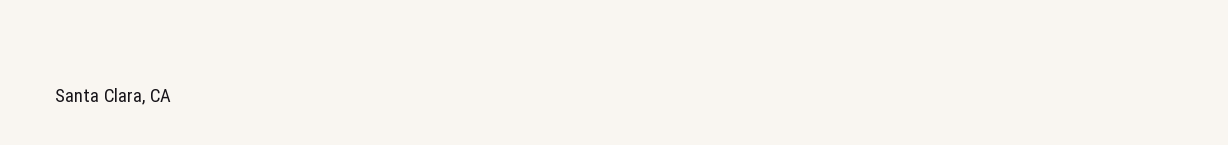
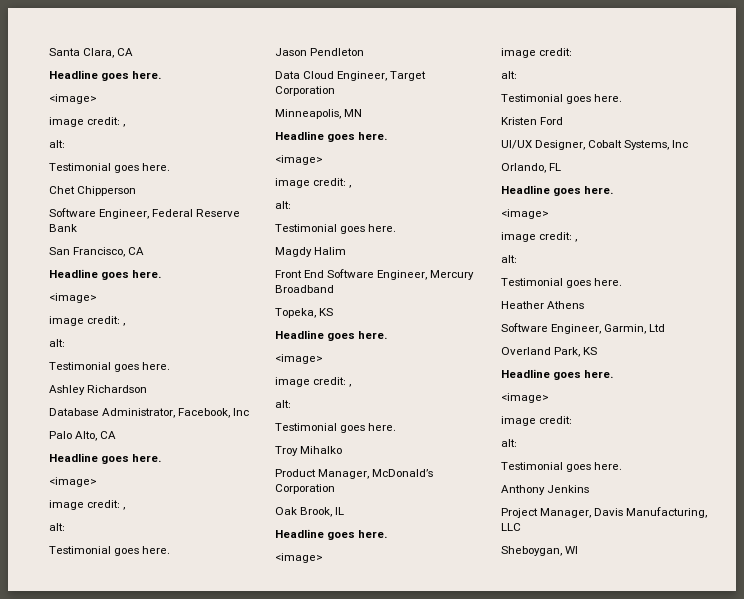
(171, 95) none -> [49,70,162,81] [49,94,97,104] [49,117,126,127] [49,140,65,148] [49,163,171,173] [49,186,137,196] [49,208,241,219] [49,224,77,232] [49,247,145,257] [49,269,162,280] [49,293,97,303] [49,316,126,326] [49,339,65,347] [49,362,171,372] [49,385,148,395] [49,408,250,418] [49,431,117,441] [49,453,162,464] [49,477,97,487] [49,500,126,510] [49,523,65,531] [49,546,171,556] [275,48,365,56] [275,71,427,81] [275,86,335,96] [275,109,363,119] [275,131,388,142] [275,155,323,165] [275,178,352,188] [275,201,291,209] [275,224,397,234] [275,247,347,257] [275,269,475,280] [275,285,334,293] [275,308,334,318] [275,330,388,341] [275,354,323,364] [275,377,352,387] [275,400,291,408] [275,423,397,433] [275,446,343,456] [275,469,434,479] [275,484,335,494] [275,507,345,517] [275,529,388,540] [275,553,323,563] [501,48,573,58] [501,71,517,79] [501,94,623,104] [501,117,564,125] [501,140,689,150] [501,163,562,173] [501,185,614,196] [501,209,549,219] [501,232,578,242] [501,255,517,263] [501,278,623,288] [501,301,585,309] [501,323,666,334] [501,347,598,357] [501,369,614,380] [501,393,549,403] [501,416,573,426] [501,439,517,447] [501,462,623,472] [501,485,590,495] [501,507,708,518] [501,523,521,531] [501,546,579,556] // Headline goes here. // <image> // image credit: , // alt: // Testimonial goes here. // Chet Chipperson // Software Engineer, Federal Reserve Bank // San Francisco, CA // Headline goes here. // <image> // image credit: , // alt: // Testimonial goes here. // Ashley Richardson // Database Administrator, Facebook, Inc // Palo Alto, CA // Headline goes here. // <image> // image credit: , // alt: // Testimonial goes here. // Jason Pendleton // Data Cloud Engineer, Target Corporation // Minneapolis, MN // Headline goes here. // <image> // image credit: , // alt: // Testimonial goes here. // Magdy Halim // Front End Software Engineer, Mercury Broadband // Topeka, KS // Headline goes here. // <image> // image credit: , // alt: // Testimonial goes here. // Troy Mihalko // Product Manager, McDonald’s Corporation // Oak Brook, IL // Headline goes here. // <image> // image credit: // alt: // Testimonial goes here. // Kristen Ford // UI/UX Designer, Cobalt Systems, Inc // Orlando, FL // Headline goes here. // <image> // image credit: , // alt: // Testimonial goes here. // Heather Athens // Software Engineer, Garmin, Ltd // Overland Park, KS // Headline goes here. // <image> // image credit: // alt: // Testimonial goes here. // Anthony Jenkins // Project Manager, Davis Manufacturing, LLC // Sheboygan, WI

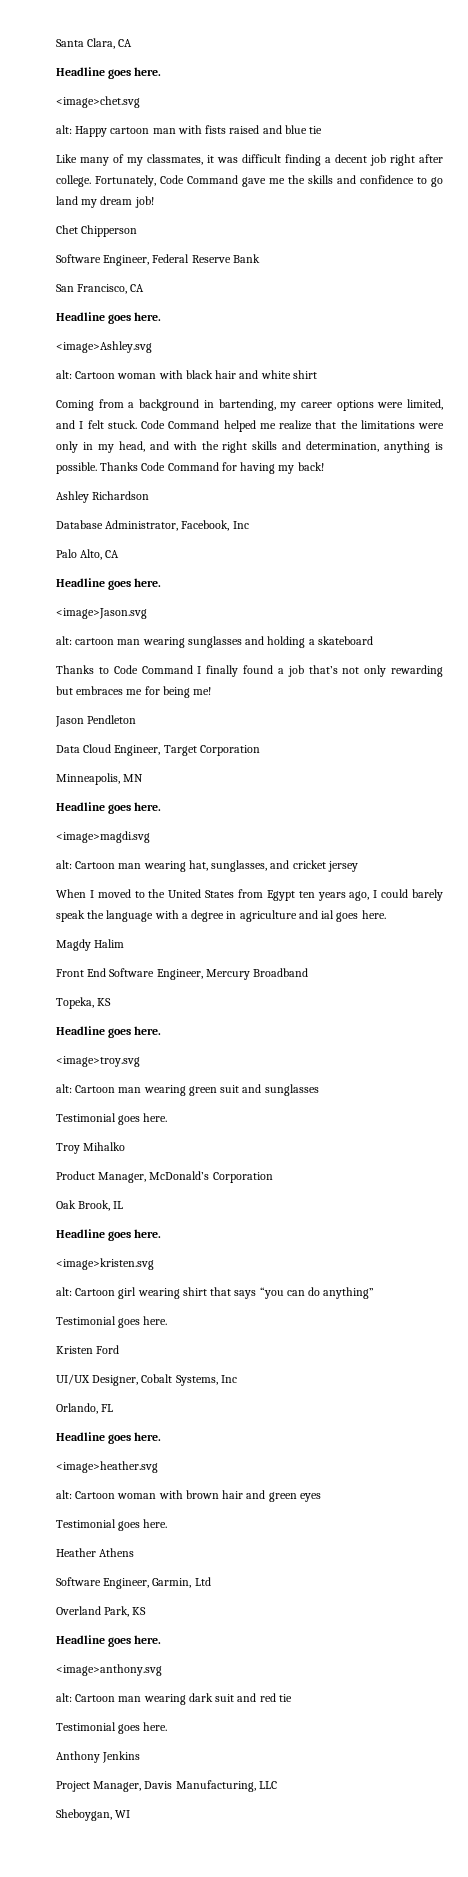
[49,94,97,104] [49,117,126,127] [49,140,65,148] [49,163,171,173] <image> // image credit: , // alt: // Testimonial goes here. -> [56,96,140,108] [56,125,323,137] [56,154,443,166] [56,175,443,187] [56,196,154,208] <image>chet.svg // alt: Happy cartoon man with fists raised and blue tie // Like many of my classmates, it was difficult finding a decent job right after college. Fortunately, Code Command gave me the skills and confidence to go land my dream job!
[49,293,97,303] [49,316,126,326] [49,339,65,347] [49,362,171,372] <image> // image credit: , // alt: // Testimonial goes here. -> [56,341,152,353] [56,370,317,379] [56,399,443,411] [56,420,444,432] [56,441,443,453] [56,462,324,474] <image>Ashley.svg // alt: Cartoon woman with black hair and white shirt // Coming from a background in bartending, my career options were limited, and I felt stuck. Code Command helped me realize that the limitations were only in my head, and with the right skills and determination, anything is possible. Thanks Code Command for having my back!
[49,477,97,487] [49,500,126,510] [49,523,65,531] [49,546,171,556] <image> // image credit: , // alt: // Testimonial goes here. -> [56,608,147,619] [56,636,373,648] [56,665,443,677] [56,686,212,698] <image>Jason.svg // alt: cartoon man wearing sunglasses and holding a skateboard // Thanks to Code Command I finally found a job that’s not only rewarding but embraces me for being me!
[275,155,323,165] [275,178,352,188] [275,201,291,209] [275,224,337,232] <image> // image credit: , // alt: // Testimonial -> [56,831,150,843] [56,860,358,872] [56,889,443,901] [56,910,335,922] <image>magdi.svg // alt: Cartoon man wearing hat, sunglasses, and cricket jersey // When I moved to the United States from Egypt ten years ago, I could barely speak the language with a degree in agriculture and ial
[275,354,323,364] [275,377,352,387] [275,400,291,408] <image> // image credit: , // alt: -> [56,1056,140,1067] [56,1084,319,1096] <image>troy.svg // alt: Cartoon man wearing green suit and sunglasses
[275,553,323,563] [501,48,573,58] [501,71,517,79] <image> // image credit: // alt: -> [56,1258,154,1270] [56,1287,375,1299] <image>kristen.svg // alt: Cartoon girl wearing shirt that says “you can do anything”
[501,209,549,219] [501,232,578,242] [501,255,517,263] <image> // image credit: , // alt: -> [56,1461,158,1473] [56,1490,321,1502] <image>heather.svg // alt: Cartoon woman with brown hair and green eyes
[501,393,549,403] [501,416,573,426] [501,439,517,447] <image> // image credit: // alt: -> [56,1664,162,1676] [56,1693,292,1705] <image>anthony.svg // alt: Cartoon man wearing dark suit and red tie

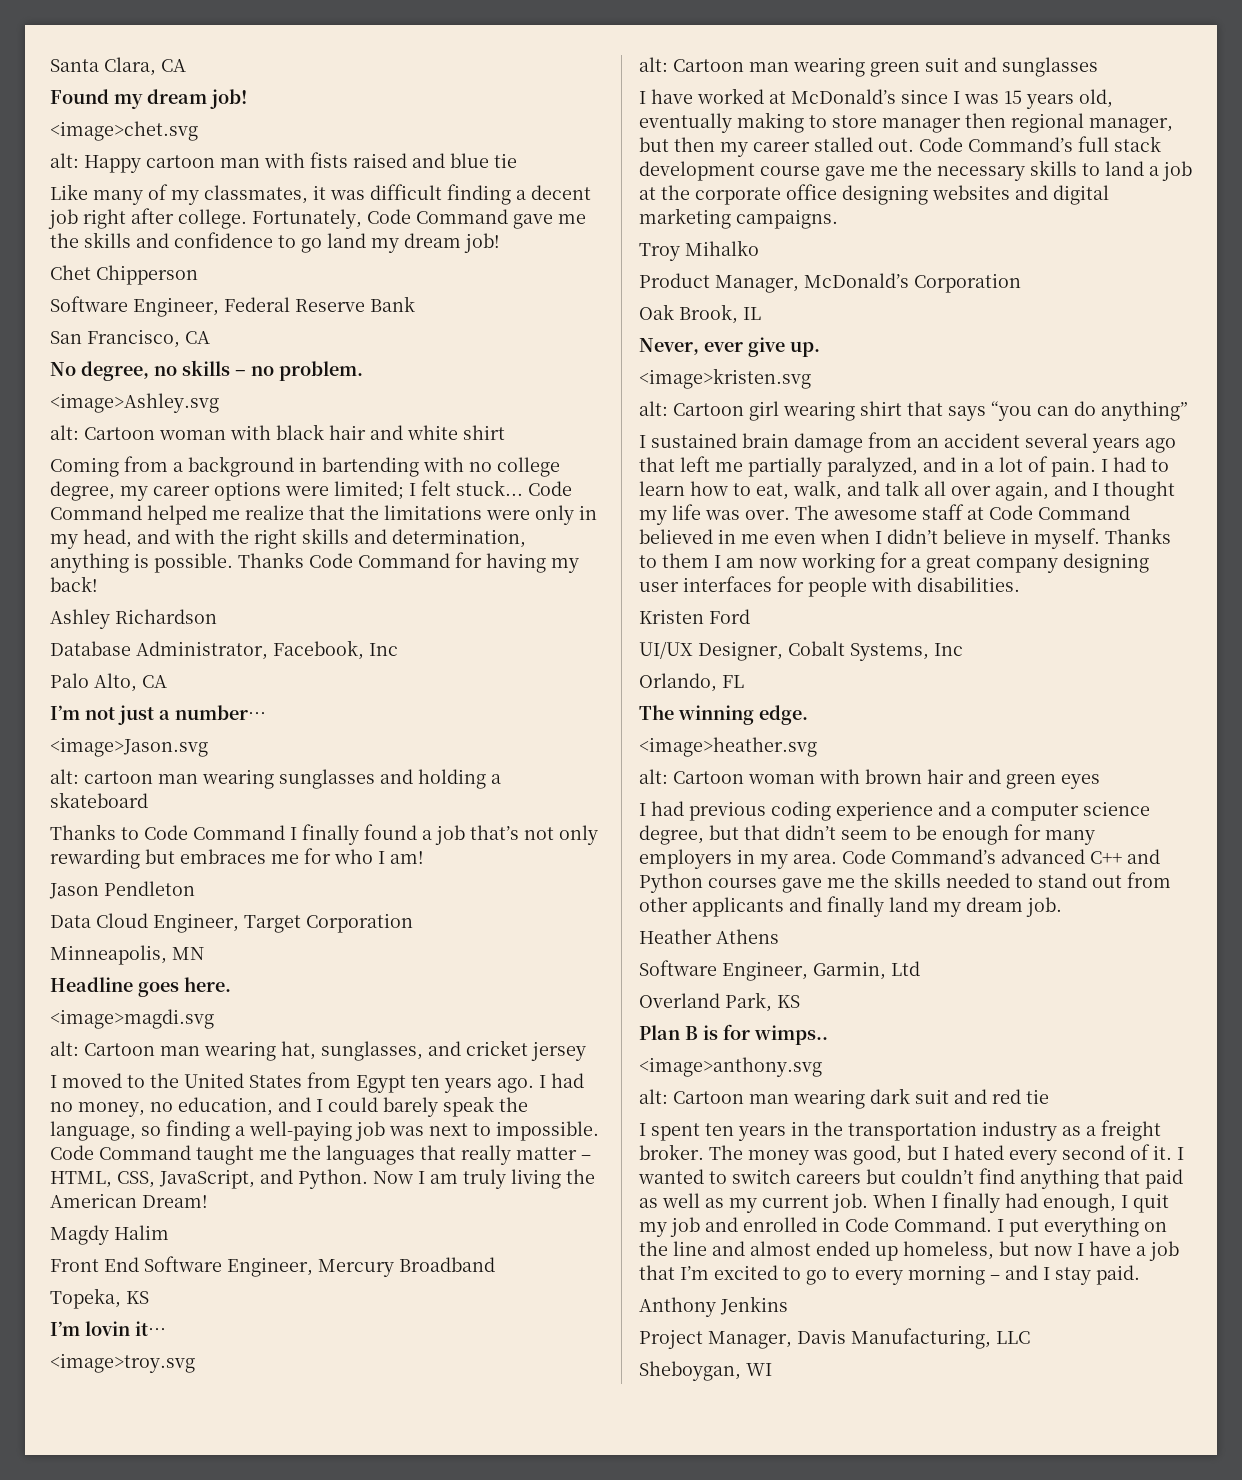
[56,67,162,79] Headline goes here. -> [50,89,247,109] Found my dream job!
[56,312,162,324] Headline goes here. -> [50,360,363,381] No degree, no skills – no problem.
[218,399,276,411] bartending, -> [322,457,560,477] [50,481,115,501] bartending with no college degree,
[406,399,443,410] [56,420,75,429] limited, and -> [334,481,404,500] limited;
[107,420,137,429] stuck. -> [456,480,523,496] stuck...
[56,578,162,590] Headline goes here. -> [50,705,266,725] I’m not just a number…
[162,686,212,698] being me! -> [334,849,424,864] who I am!
[56,889,86,898] When -> (586, 1051) none
[349,891,370,901] ago, -> [497,1073,584,1093] [50,1097,311,1117] ago. I had no money, no education, and
[106,910,386,922] language with a degree in agriculture and ial goes here. -> [50,1120,599,1141] [50,1145,591,1165] [50,1169,595,1189] [50,1193,208,1208] language, so finding a well-paying job was next to impossible. Code Command taught me the languages that really matter – HTML, CSS, JavaScript, and Python. Now I am truly living the American Dream!
[56,1026,162,1038] Headline goes here. -> [50,1321,166,1336] I’m lovin it…
[56,1113,168,1125] Testimonial goes here. -> [639,88,1113,109] [639,112,1173,133] [639,136,1161,157] [639,160,1192,181] [639,184,1109,205] [639,208,838,229] I have worked at McDonald’s since I was 15 years old, eventually making to store manager then regional manager, but then my career stalled out. Code Command’s full stack development course gave me the necessary skills to land a job at the corporate office designing websites and digital marketing campaigns.
[56,1229,162,1241] Headline goes here. -> [639,337,820,357] Never, ever give up.
[56,1316,168,1328] Testimonial goes here. -> [639,432,1176,453] [639,456,1169,477] [639,480,1175,501] [639,504,1130,525] [639,528,1171,549] [639,552,1149,573] [639,576,1020,597] I sustained brain damage from an accident several years ago that left me partially paralyzed, and in a lot of pain. I had to learn how to eat, walk, and talk all over again, and I thought my life was over. The awesome staff at Code Command believed in me even when I didn’t believe in myself. Thanks to them I am now working for a great company designing user interfaces for people with disabilities.
[56,1432,162,1444] Headline goes here. -> [639,705,808,725] The winning edge.
[56,1519,168,1531] Testimonial goes here. -> [639,801,1150,821] [639,824,1095,845] [639,849,1160,869] [639,872,1171,893] [639,896,1062,917] I had previous coding experience and a computer science degree, but that didn’t seem to be enough for many employers in my area. Code Command’s advanced C++ and Python courses gave me the skills needed to stand out from other applicants and finally land my dream job.
[56,1635,162,1647] Headline goes here. -> [639,1024,828,1045] Plan B is for wimps..
[56,1722,168,1734] Testimonial goes here. -> [639,1120,1161,1141] [639,1144,1184,1165] [638,1168,1183,1189] [639,1192,1169,1213] [639,1217,1167,1237] [639,1241,1179,1261] [639,1265,1140,1285] I spent ten years in the transportation industry as a freight broker. The money was good, but I hated every second of it. I wanted to switch careers but couldn’t find anything that paid as well as my current job. When I finally had enough, I quit my job and enrolled in Code Command. I put everything on the line and almost ended up homeless, but now I have a job that I’m excited to go to every morning – and I stay paid.

